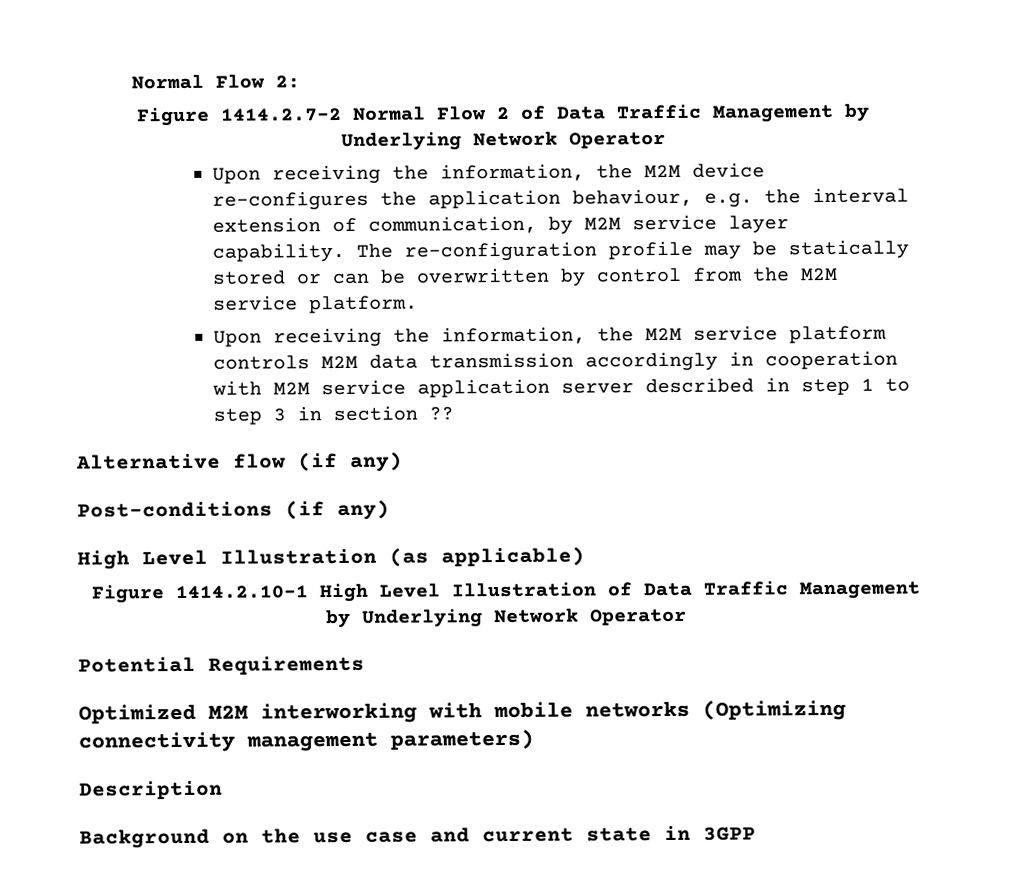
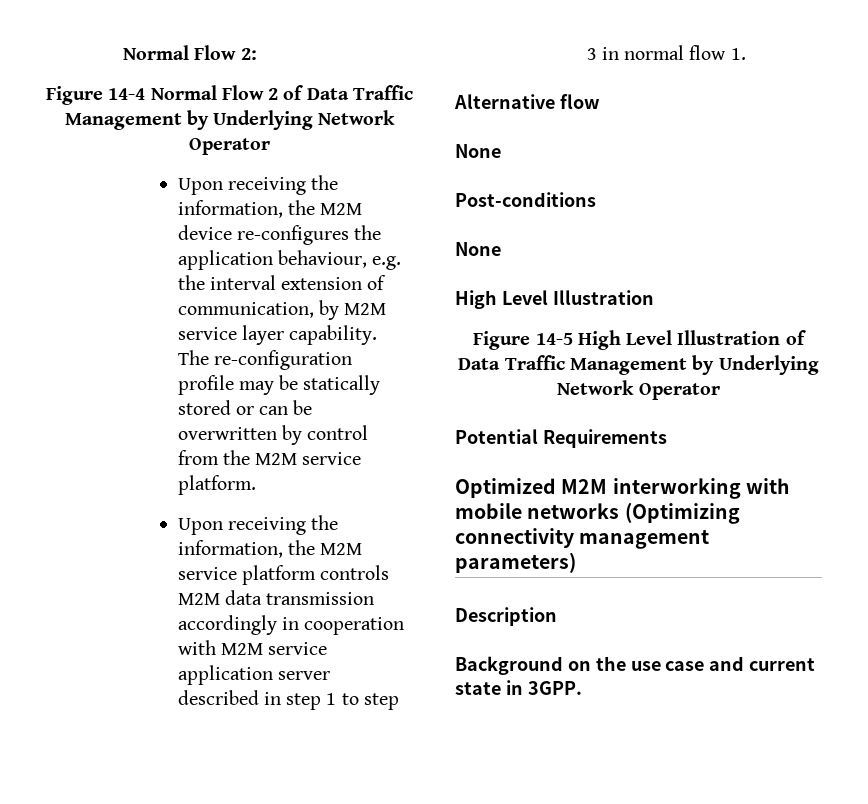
[220,107,342,122] 1414.2.7-2 -> [108,88,146,100] 14-4
[332,405,454,422] section ?? -> [624,45,746,60] normal flow 1.
[298,451,403,472] (if any) -> [455,144,501,158] // None
[285,499,390,521] [77,546,585,570] [91,584,308,604] (if any) // High Level Illustration (as applicable) // Figure 1414.2.10-1 -> [455,242,501,256] [455,290,654,309] [473,331,573,350] // None // High Level Illustration // Figure 14-5
[703,826,756,841] 3GPP -> [527,681,582,695] 3GPP.

